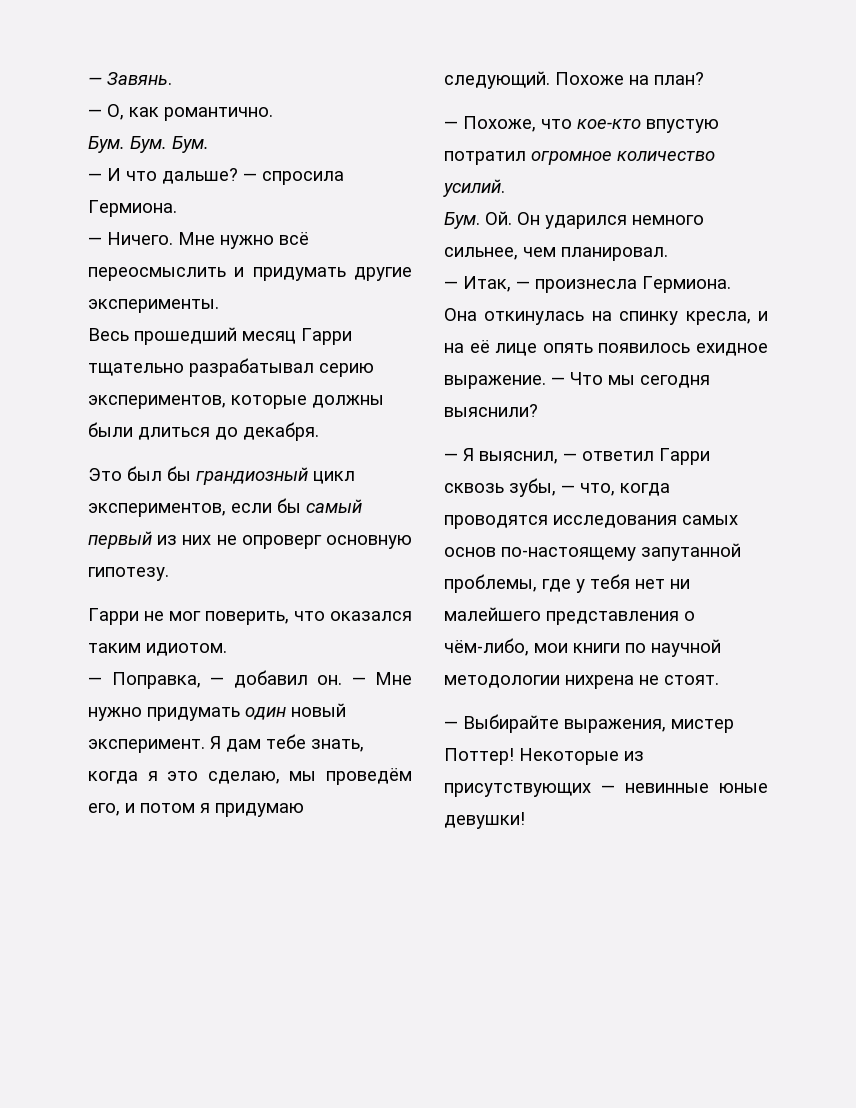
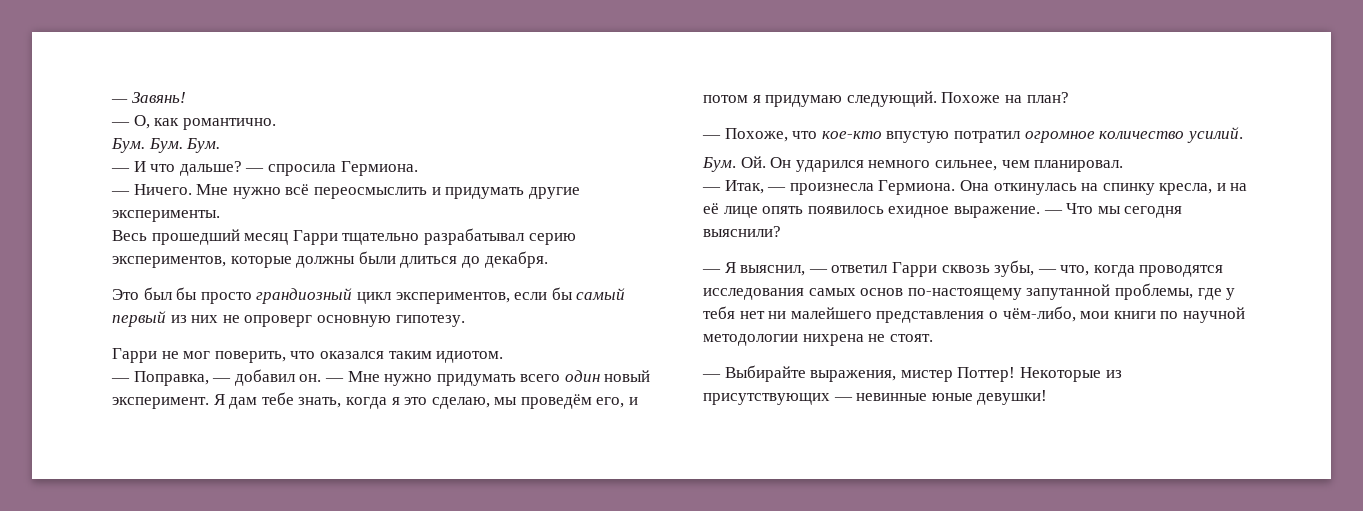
[88,72,172,85] — Завянь. -> [111,92,186,103] — Завянь!
(191, 473) none -> [200,292,252,304] просто
(240, 714) none -> [520,374,561,382] всего

